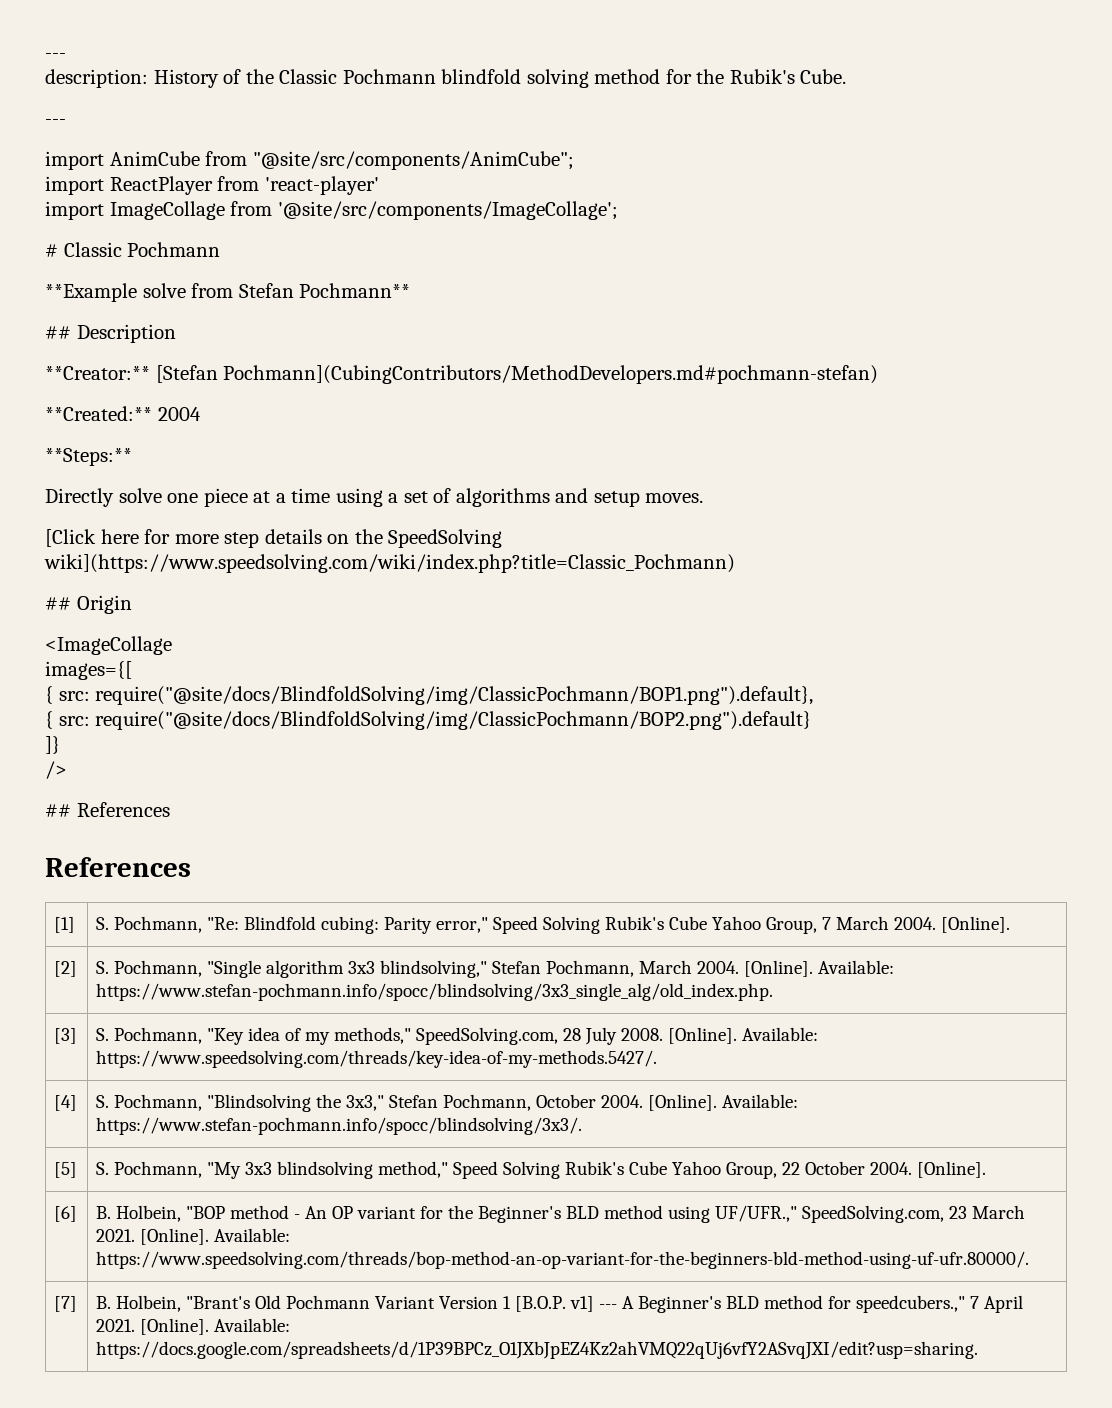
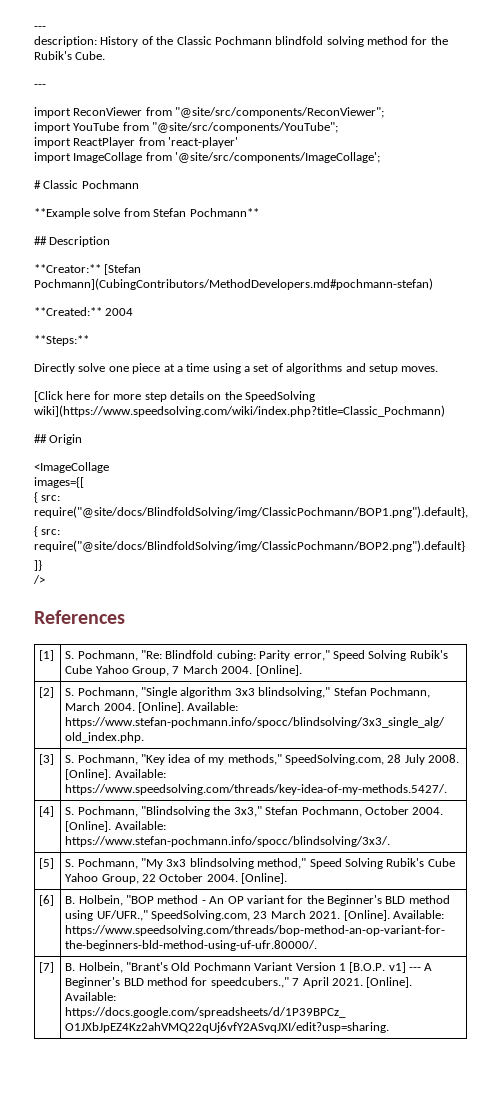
[109,151,574,170] AnimCube from "@site/src/components/AnimCube"; -> [73,107,385,118] [34,122,339,133] ReconViewer from "@site/src/components/ReconViewer"; // import YouTube from "@site/src/components/YouTube";
[45,802,170,817] // ## References -> (45, 579) none

